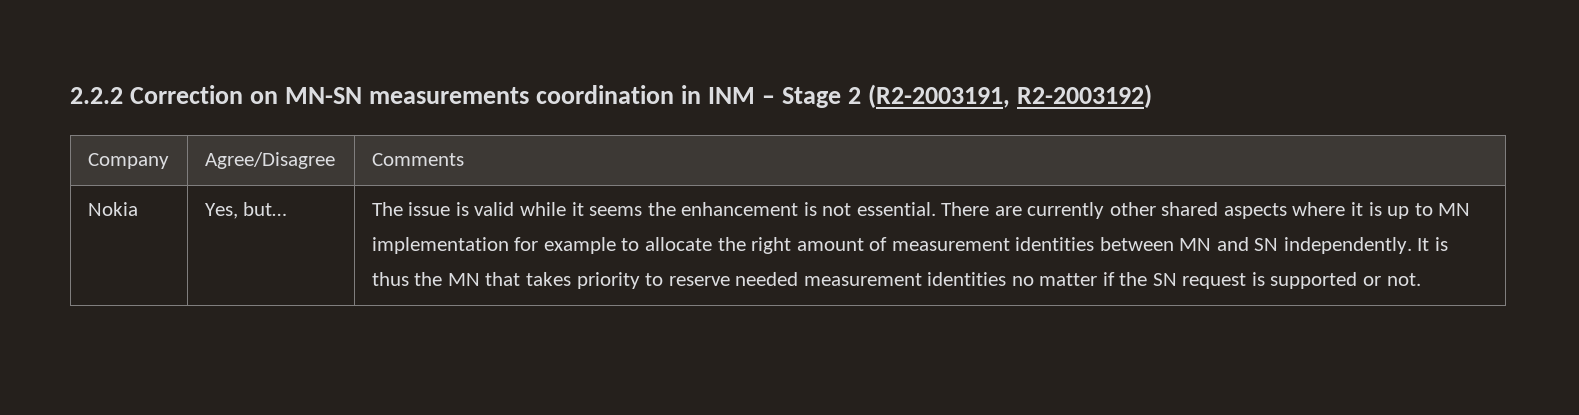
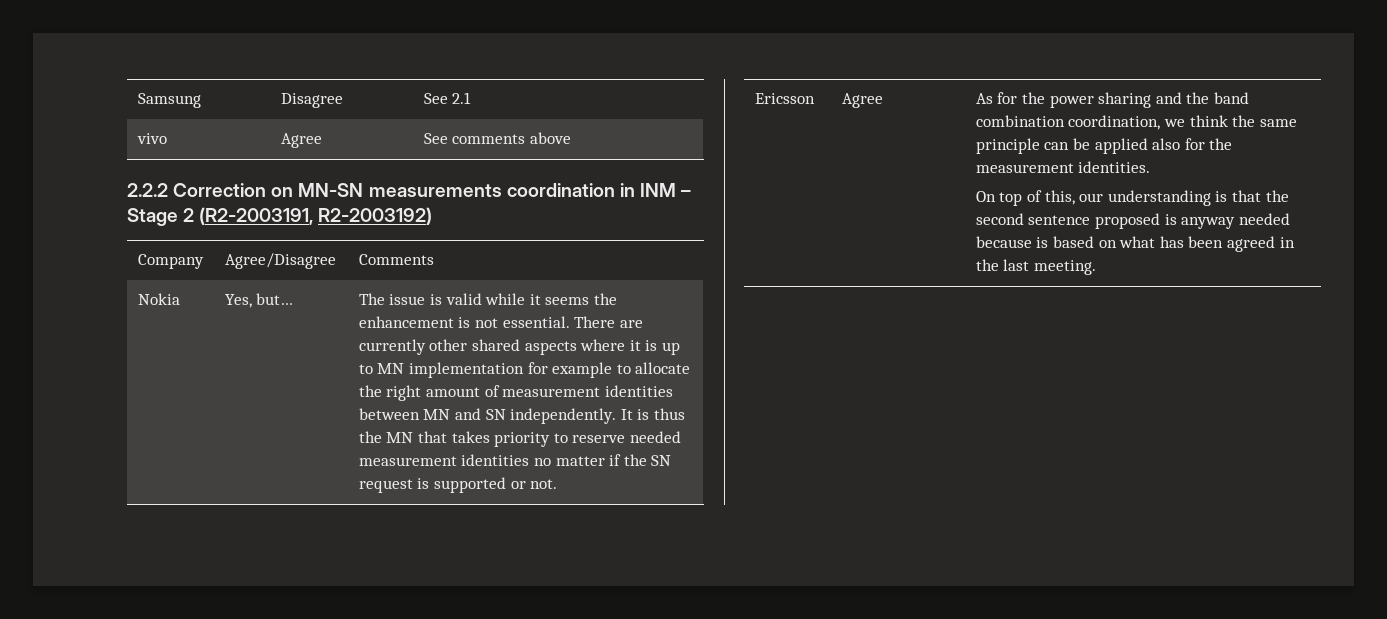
(70, 95) none -> [137,93,201,108] [280,93,343,108] [423,92,472,104] [136,133,167,144] [280,133,322,148] [423,132,571,144] Samsung | Disagree | See 2.1 // vivo | Agree | See comments above //
(1421, 279) none -> [754,93,815,104] [841,93,883,108] [975,92,1249,108] [975,115,1297,130] [975,138,1233,154] [975,161,1151,173] [975,190,1289,206] [975,213,1290,229] [975,236,1295,252] [975,259,1096,275] // Ericsson | Agree | As for the power sharing and the band combination coordination, we think the same principle can be applied also for the measurement identities. // On top of this, our understanding is that the second sentence proposed is anyway needed because is based on what has been agreed in the last meeting.

